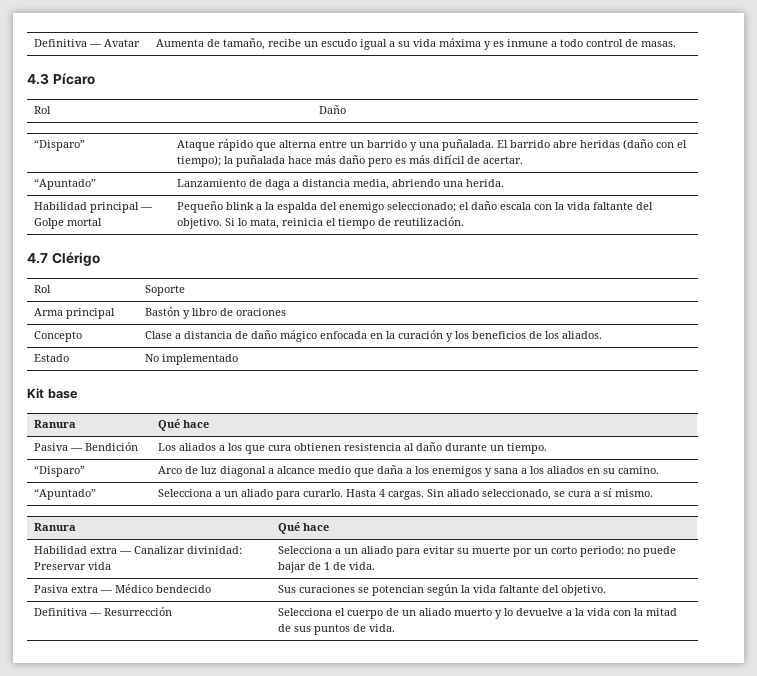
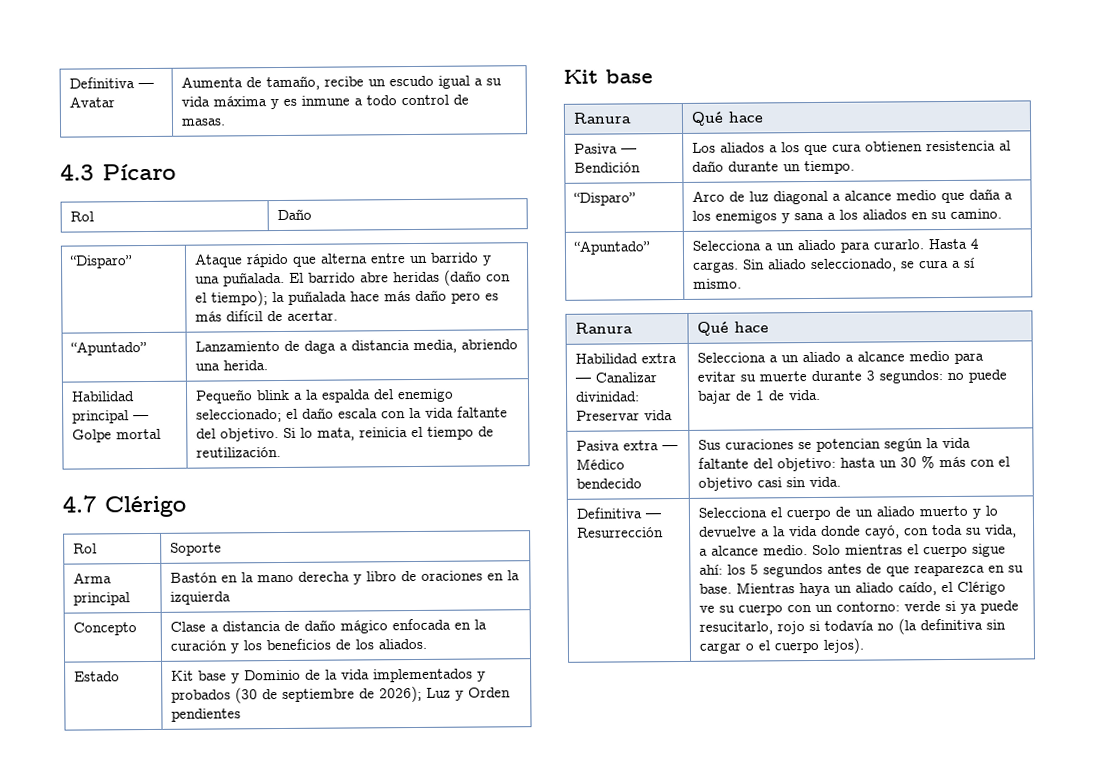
(181, 311) none -> [221,571,351,583] en la mano derecha
(287, 312) none -> [487,570,521,581] [170,591,232,605] en la izquierda
[145,354,239,365] No implementado -> [171,668,487,684] [171,685,512,704] [171,708,242,722] Kit base y Dominio de la vida implementados y probados (30 de septiembre de 2026); Luz y Orden pendientes
(394, 550) none -> [845,350,951,362] a alcance medio
[513,546,625,557] por un corto periodo: -> [811,370,944,384] durante 3 segundos:
[561,585,607,596] objetivo. -> [777,455,1011,472] [698,476,842,491] objetivo: hasta un 30 % más con el objetivo casi sin vida.
[613,608,678,616] [278,624,396,635] con la mitad de sus puntos de vida. -> [821,524,1018,539] [699,543,1007,558] [699,563,1025,578] [699,581,1007,597] [699,600,1020,616] [699,618,1007,635] [699,637,865,654] donde cayó, con toda su vida, a alcance medio. Solo mientras el cuerpo sigue ahí: los 5 segundos antes de que reaparezca en su base. Mientras haya un aliado caído, el Clérigo ve su cuerpo con un contorno: verde si ya puede resucitarlo, rojo si todavía no (la definitiva sin cargar o el cuerpo lejos).

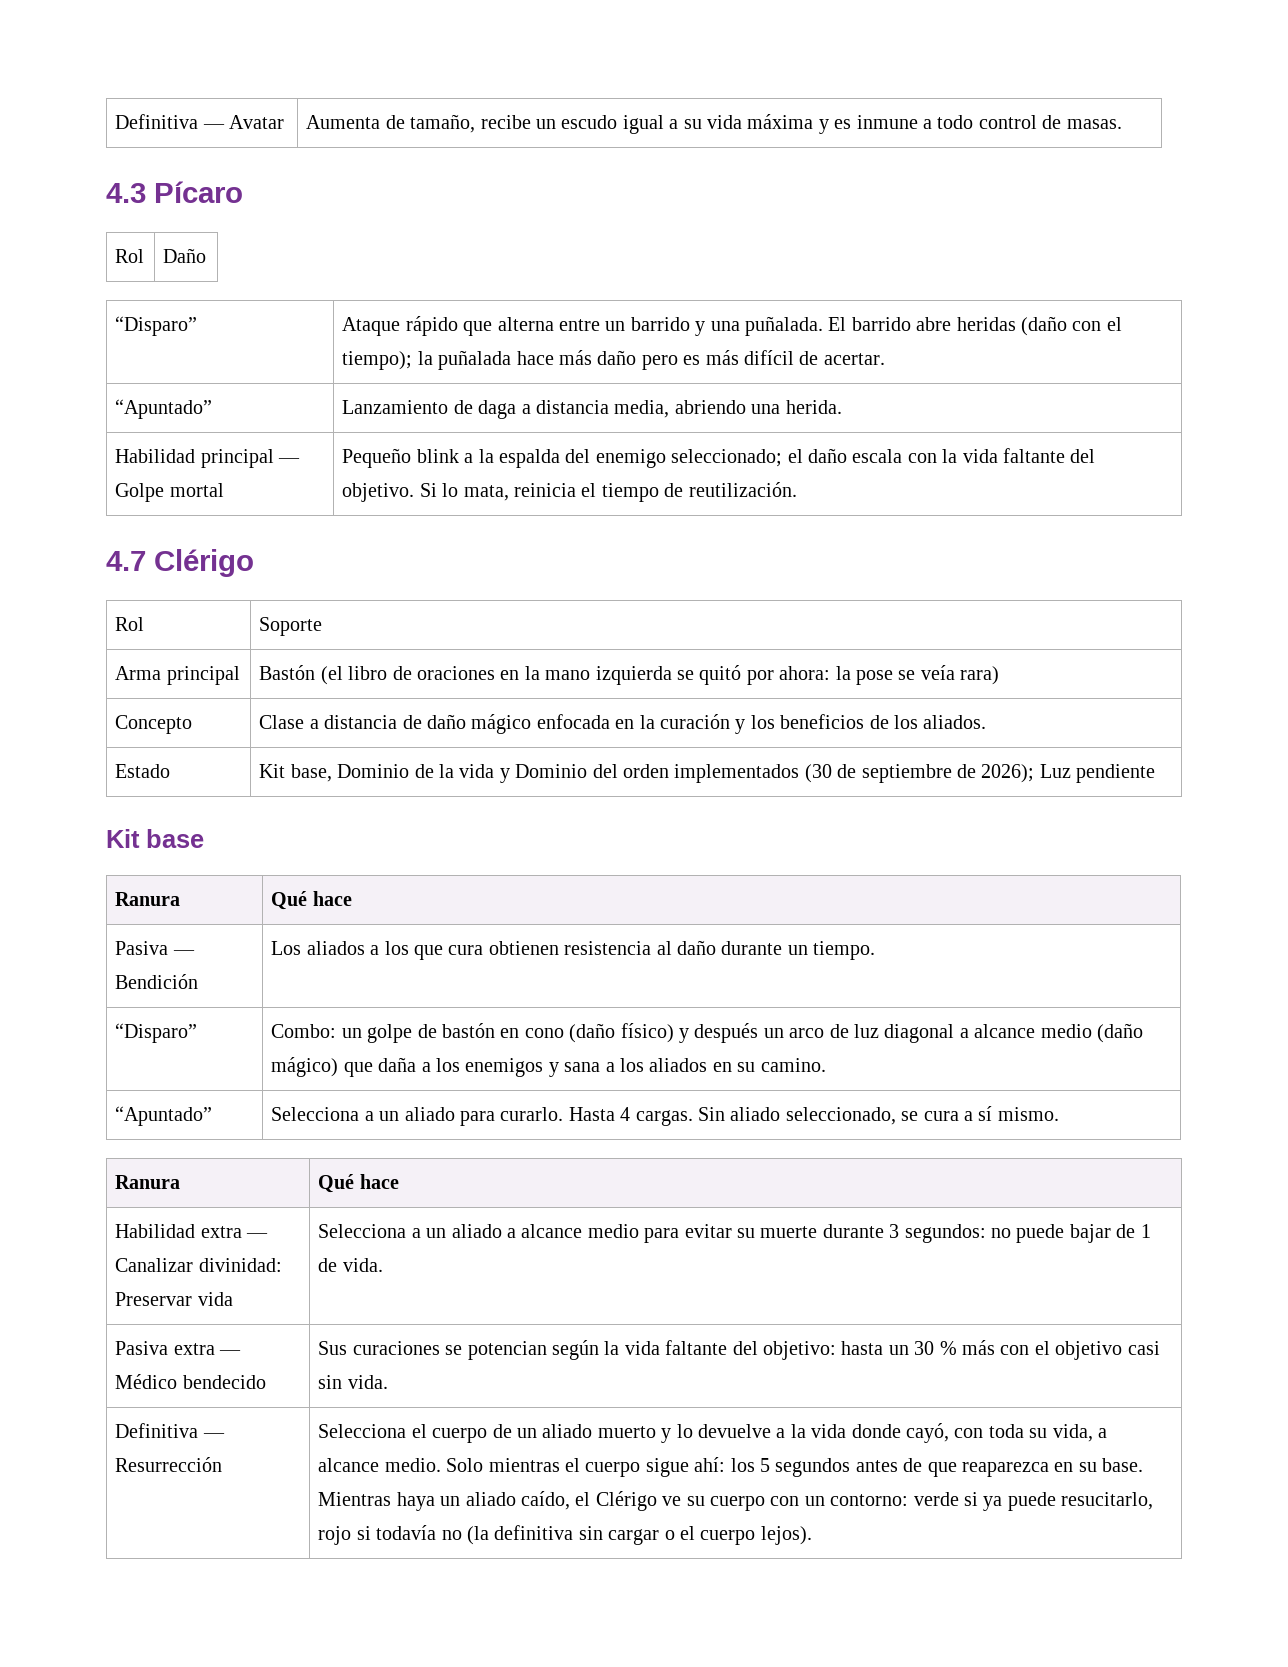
[221,571,363,585] en la mano derecha y -> [320,666,343,685] (el
(521, 575) none -> [545,670,591,680] mano
(232, 598) none -> [676,665,1000,685] se quitó por ahora: la pose se veía rara)
[198,670,241,684] base y -> [290,764,332,782] base,
[373,668,487,683] [171,689,232,703] implementados y probados -> [499,764,800,783] y Dominio del orden implementados
[455,687,512,701] [171,708,242,722] y Orden pendientes -> [1076,764,1156,783] pendiente
[692,190,726,202] Arco -> [271,1023,825,1043] Combo: un golpe de bastón en cono (daño físico) y después un arco
(938, 195) none -> [1096,1023,1143,1043] [271,1057,339,1077] (daño mágico)

